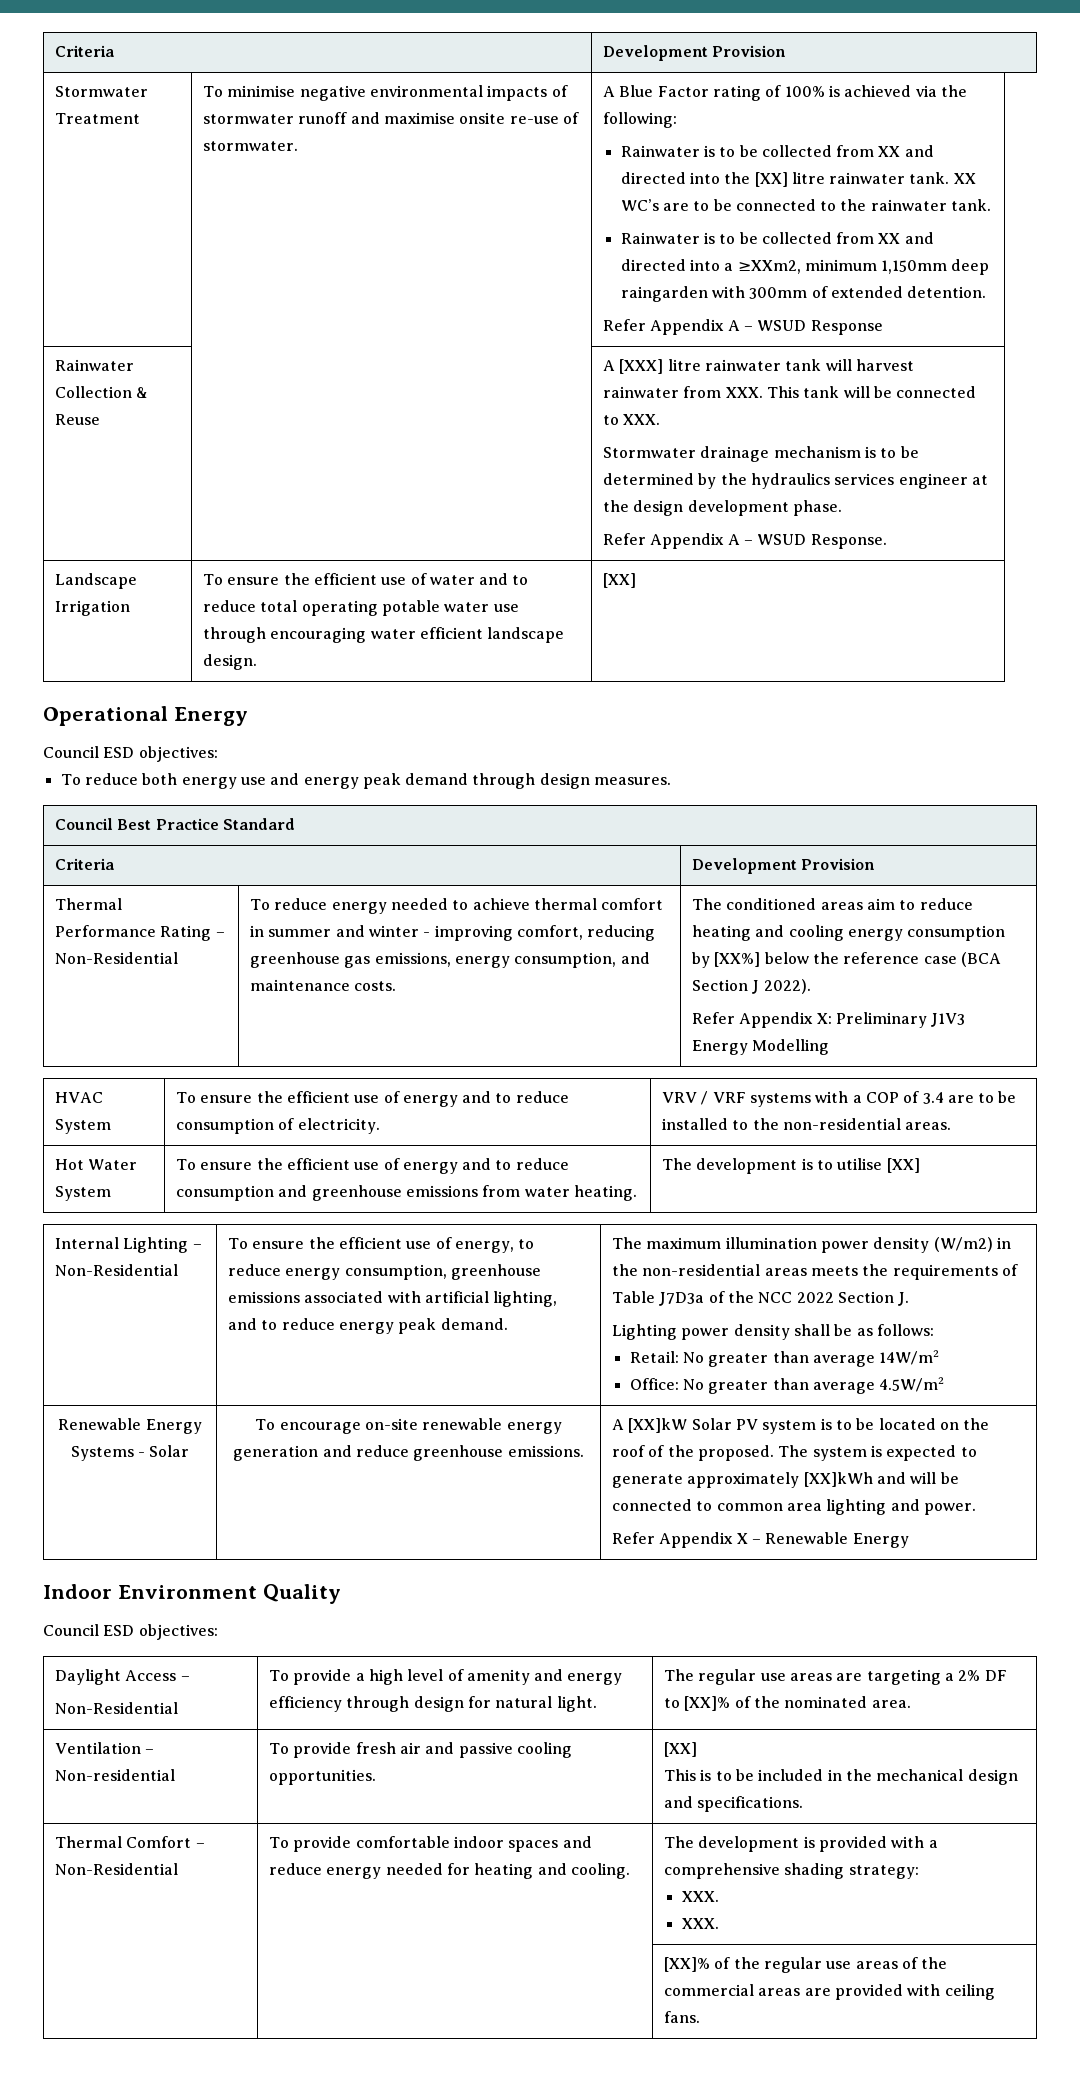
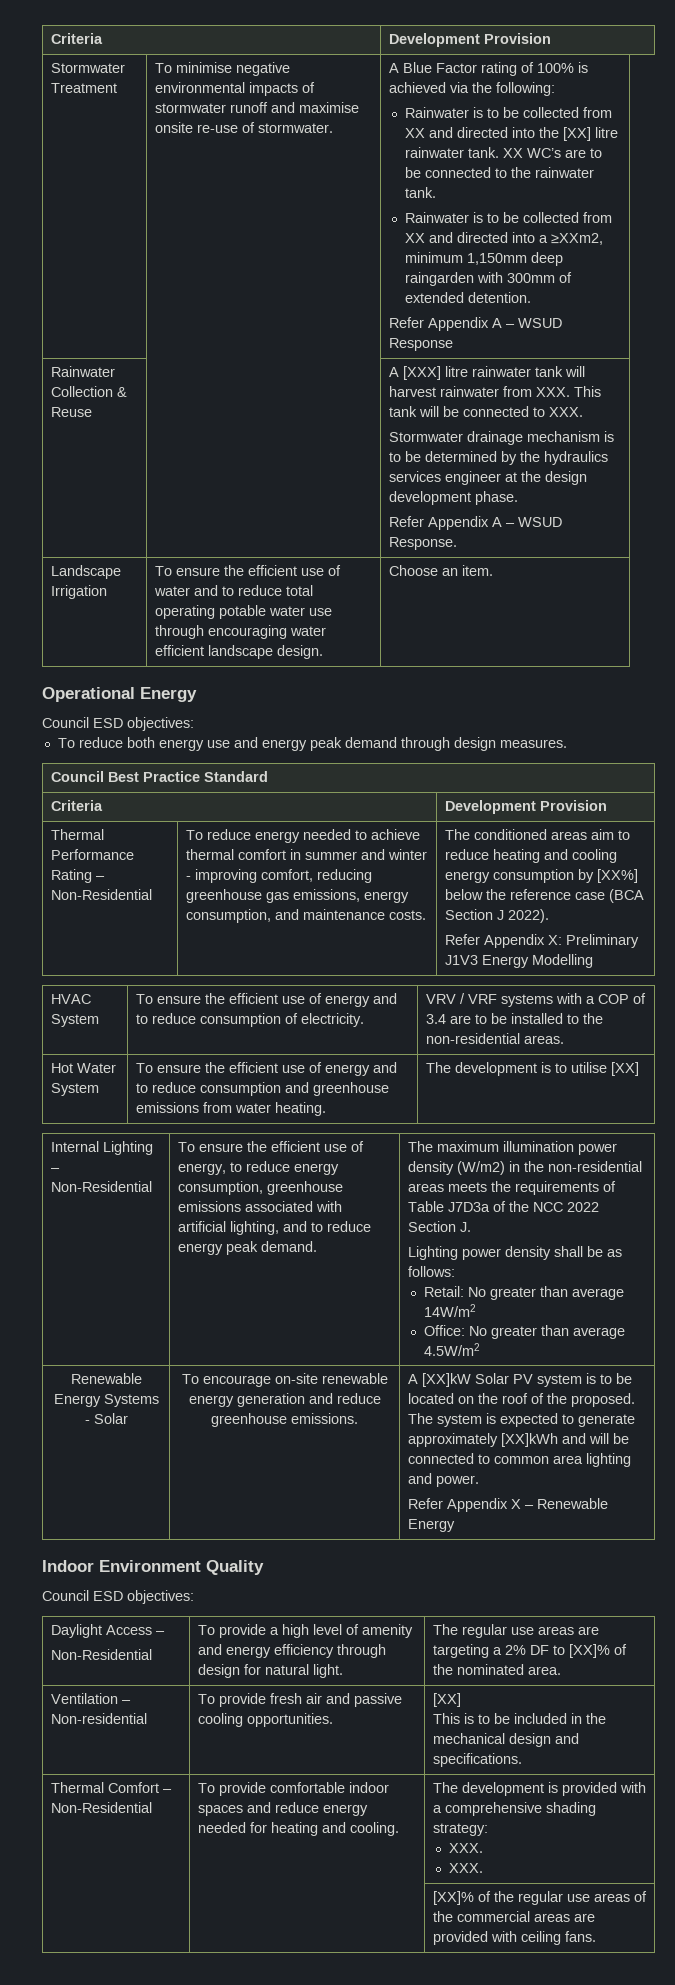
[602,573,636,588] [XX] -> [388,565,493,576] Choose an item.

